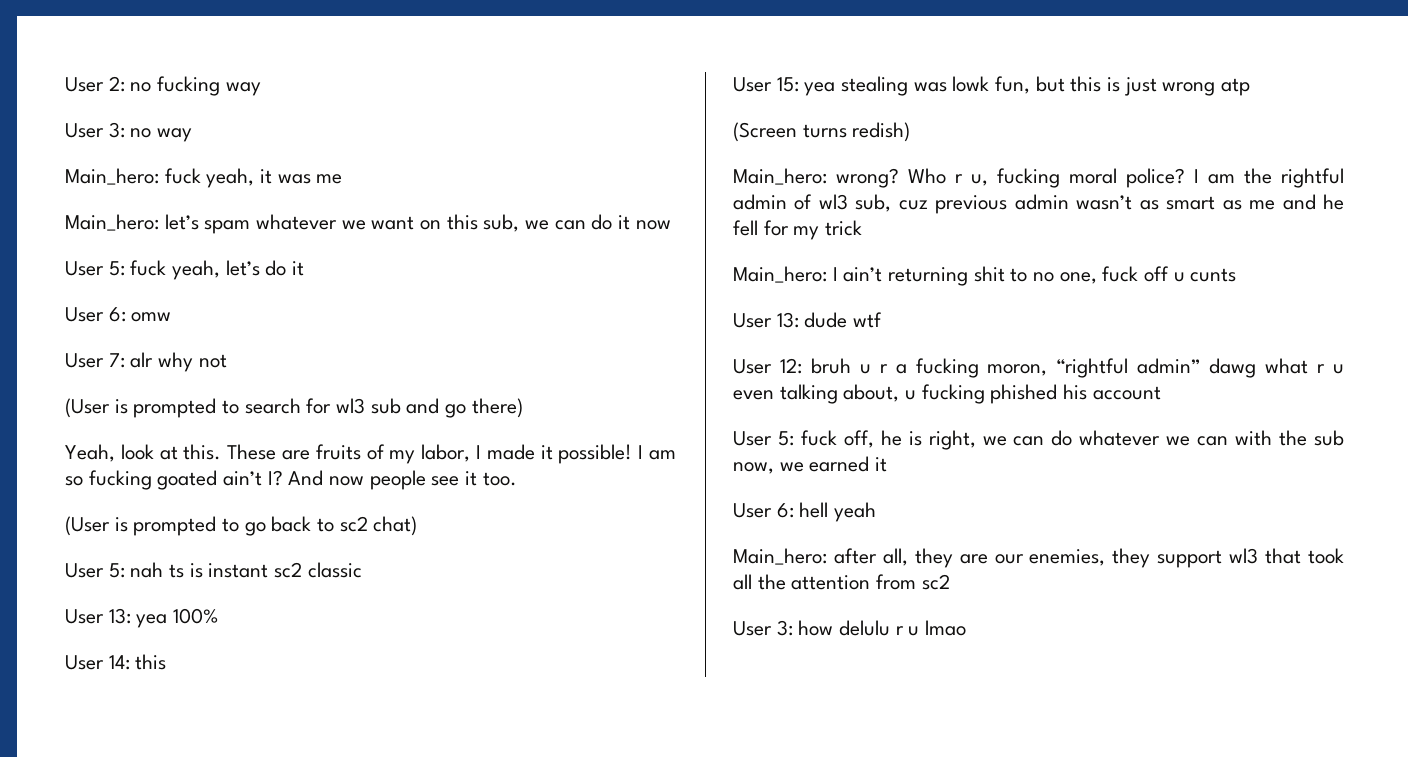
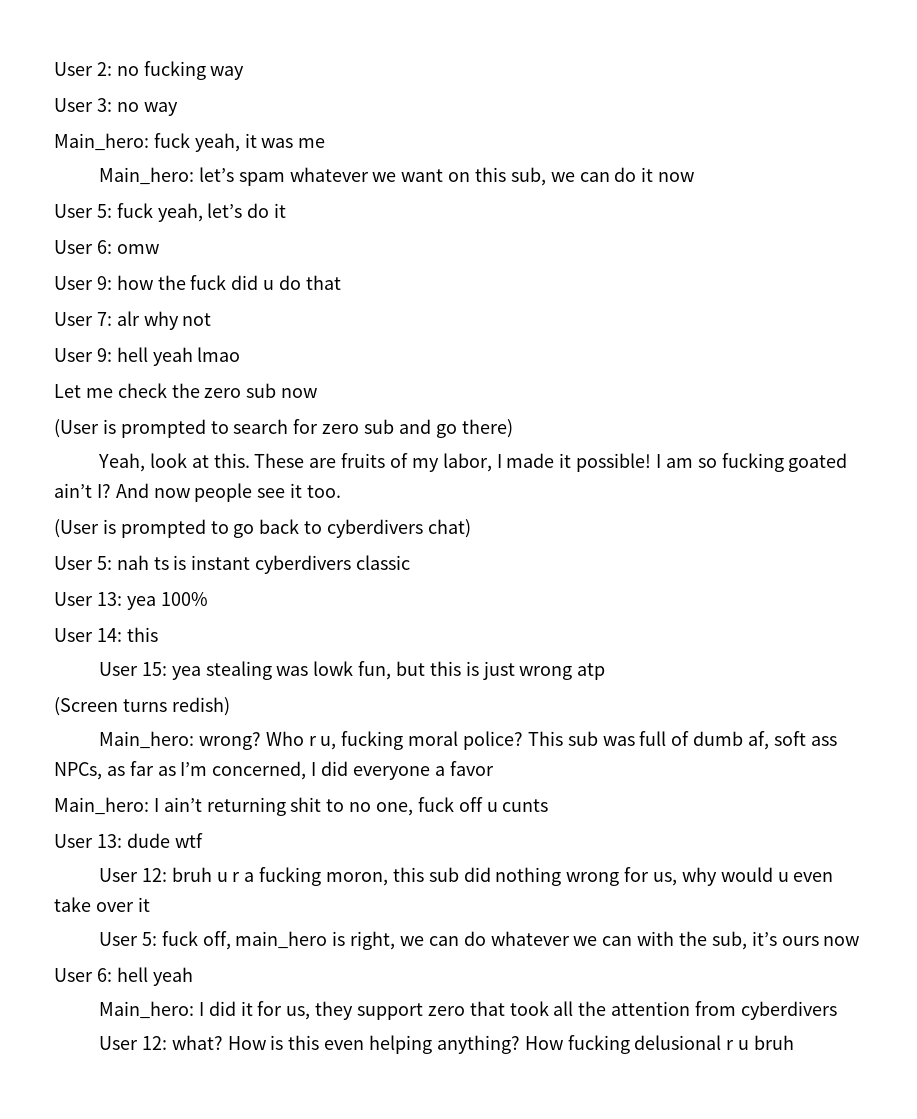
(172, 317) none -> [54,275,341,290] // User 9: how the fuck did u do that
(227, 361) none -> [54,347,241,366] [54,383,318,398] // User 9: hell yeah lmao // Let me check the zero sub now
[336,398,366,414] wl3 -> [322,424,360,434] zero
[339,516,368,532] sc2 -> [327,519,424,538] cyberdivers
[274,562,303,578] sc2 -> [255,555,352,574] cyberdivers
[1194,168,1344,188] [733,194,1344,214] [733,220,863,240] I am the rightful admin of wl3 sub, cuz previous admin wasn’t as smart as me and he fell for my trick -> [527,731,837,750] [54,761,494,780] This sub was full of dumb af, soft ass NPCs, as far as I’m concerned, I did everyone a favor
[1056,358,1344,378] [733,384,1161,404] “rightful admin” dawg what r u even talking about, u fucking phished his account -> [392,867,834,886] [54,897,150,912] this sub did nothing wrong for us, why would u even take over it
[880,430,902,446] he -> [235,931,328,949] main_hero
[1314,430,1344,446] [733,456,888,474] sub now, we earned it -> [711,931,860,950] sub, it’s ours now
[833,548,1106,568] after all, they are our enemies, -> [198,1001,311,1020] I did it for us,
[1229,548,1259,564] wl3 -> [427,1006,465,1016] zero
[921,574,950,590] [733,620,967,636] sc2 // User 3: how delulu r u lmao -> [740,1001,837,1020] [98,1035,794,1054] cyberdivers // User 12: what? How is this even helping anything? How fucking delusional r u bruh

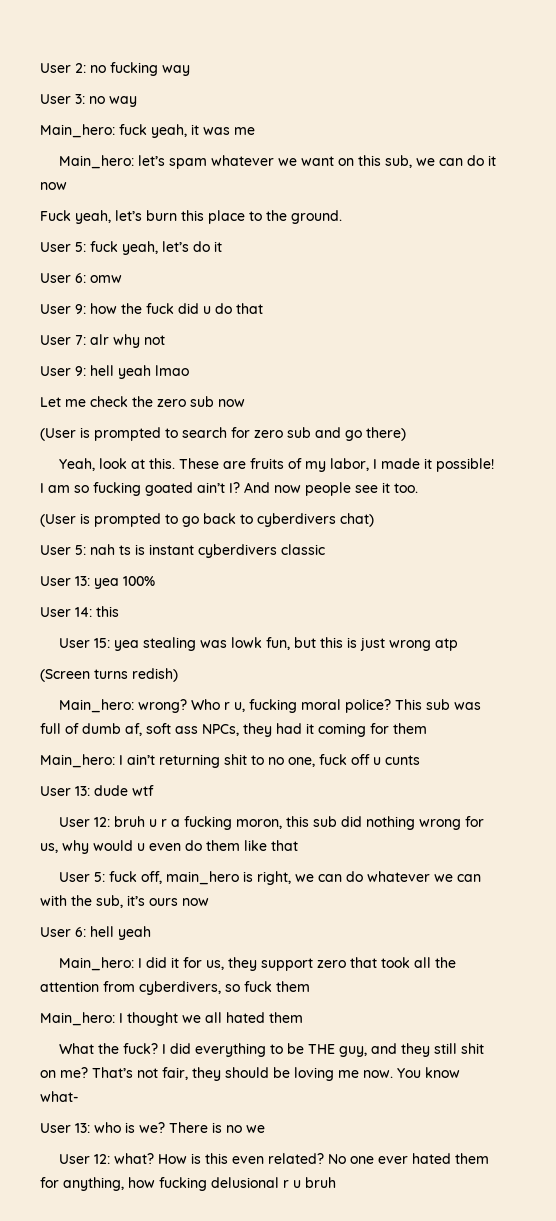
(695, 177) none -> [40,210,342,224] // Fuck yeah, let’s burn this place to the ground.
[106,761,494,780] as far as I’m concerned, I did everyone a favor -> [243,723,427,737] they had it coming for them
[54,897,150,912] take over it -> [185,840,298,851] do them like that
[740,1001,837,1020] cyberdivers -> [139,981,310,995] [40,1012,303,1026] [58,1043,484,1057] [40,1067,460,1081] [40,1091,79,1102] [40,1122,265,1133] cyberdivers, so fuck them // Main_hero: I thought we all hated them // What the fuck? I did everything to be THE guy, and they still shit on me? That’s not fair, they should be loving me now. You know what- // User 13: who is we? There is no we
[368,1035,563,1054] helping anything? How -> [267,1153,489,1164] [40,1177,155,1191] related? No one ever hated them for anything, how

